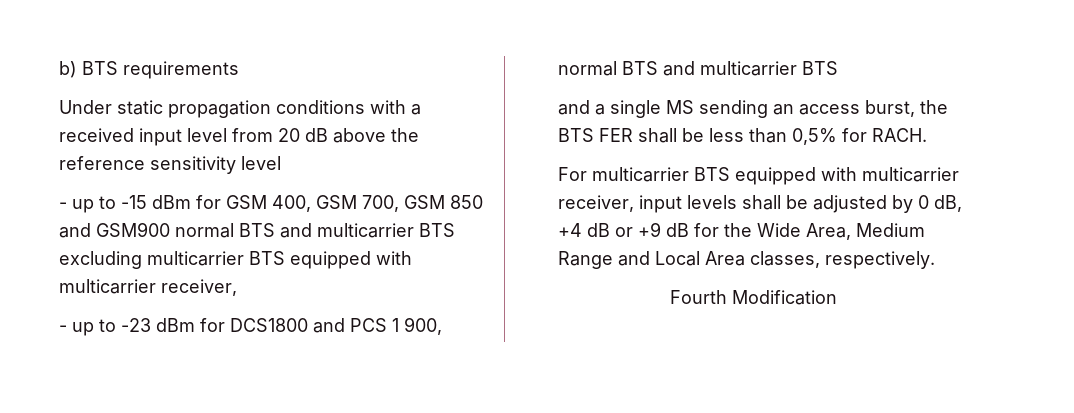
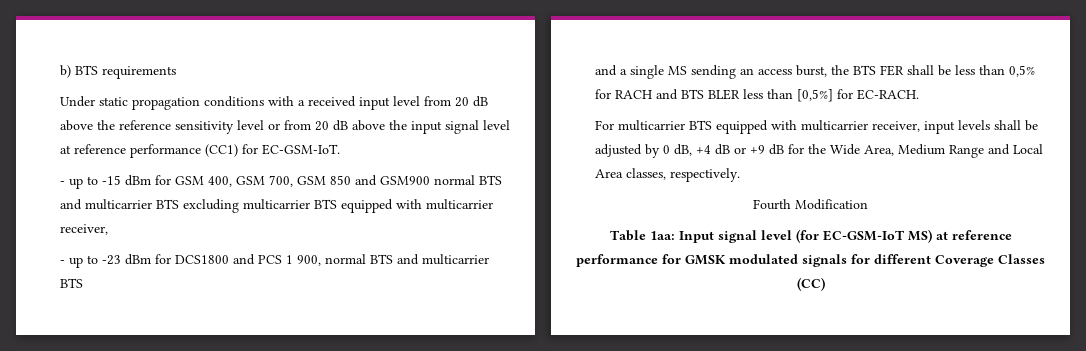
(281, 163) none -> [267,120,510,134] [59,144,340,158] or from 20 dB above the input signal level at reference performance (CC1) for EC-GSM-IoT.
[871,128,927,142] RACH. -> [614,89,919,102] RACH and BTS BLER less than [0,5%] for EC-RACH.
(837, 297) none -> [609,229,1012,243] [576,254,1045,267] [796,277,825,291] // Table 1aa: Input signal level (for EC-GSM-IoT MS) at reference performance for GMSK modulated signals for different Coverage Classes (CC)

